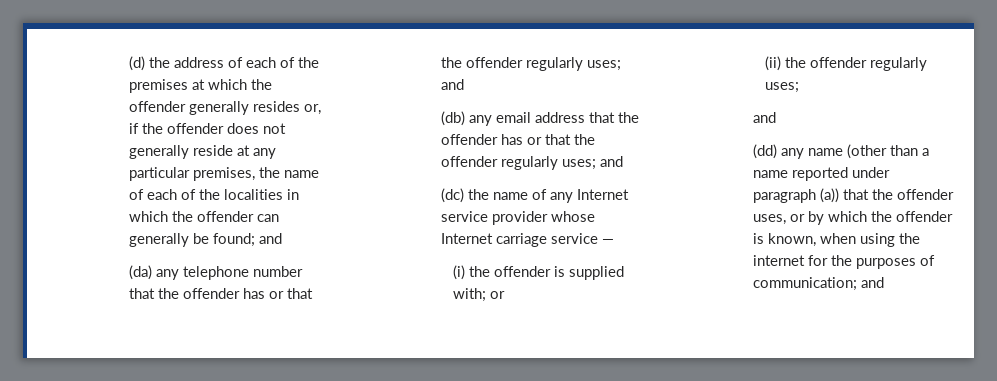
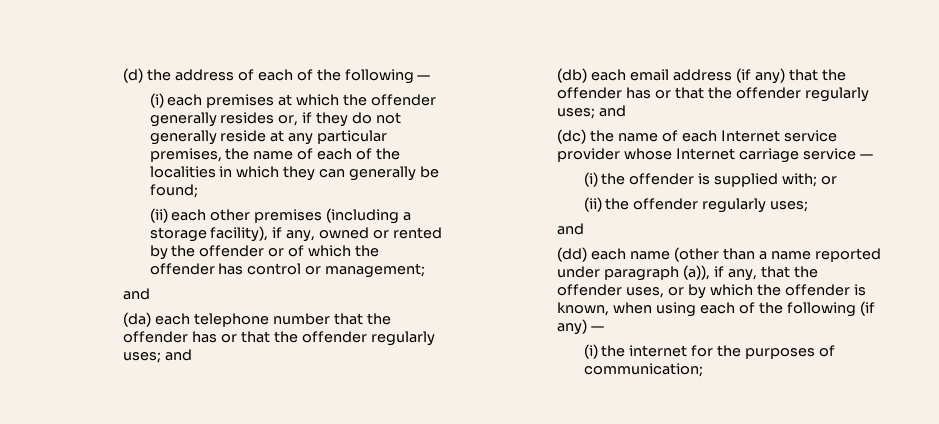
(320, 62) none -> [344,69,431,84] [149,93,203,108] following — // (i) each
[142,123,260,134] the offender does -> [316,112,373,127] they do
[172,211,255,222] the offender -> [283,166,316,181] they
(256, 240) none -> [149,208,412,224] [149,226,443,242] [149,245,380,260] [149,263,426,278] // (ii) each other premises (including a storage facility), if any, owned or rented by the offender or of which the offender has control or management; //
[156,269,180,280] any -> [155,313,191,325] each
[469,115,493,126] any -> [591,69,627,81] each
(586, 117) none -> [735,68,785,84] (if any)
[550,192,574,203] any -> [681,130,717,142] each
[781,148,805,159] any -> [591,248,627,260] each
[820,188,840,203] (a)) -> [682,265,757,281] (a)), if any,
(896, 240) none -> [699,301,875,317] [557,319,605,335] [583,344,598,359] each of the following (if any) — // (i)
[861,277,885,288] and -> (703, 370) none

